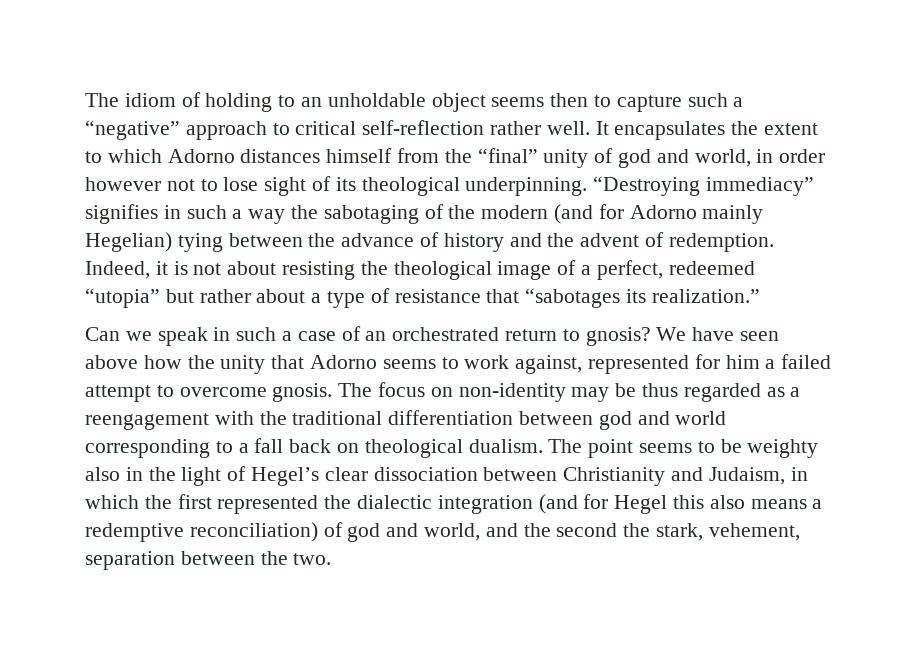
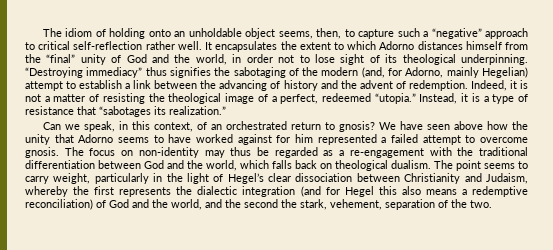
[278,95,296,107] to -> [148,29,171,37] onto
[491,93,589,107] seems then -> [278,28,342,39] seems, then,
[618,149,689,168] god and -> [126,54,191,63] God and the
[85,177,161,191] however -> (273, 58) none
[85,204,286,224] signifies in such a way -> [145,67,211,78] thus signifies
[554,204,764,224] [85,232,415,252] (and for Adorno mainly Hegelian) tying between the advance -> [361,67,529,78] [25,80,268,91] (and, for Adorno, mainly Hegelian) attempt to establish a link between the advancing
[227,261,277,275] about -> [44,94,100,102] a matter of
[85,288,306,308] “utopia” but rather about -> [374,93,480,104] “utopia.” Instead, it is
[157,327,336,346] speak in such a case -> [83,121,193,132] speak, in this context,
[464,355,690,374] work against, represented -> [168,134,272,145] have worked against
(760, 362) none -> [317,134,377,145] represented
[615,383,679,397] be thus -> [230,147,269,156] thus be
[85,413,209,430] reengagement -> [349,148,424,158] re-engagement
[598,411,727,430] [85,438,284,458] god and world corresponding to a fall -> [144,160,292,171] God and the world, which falls
[720,439,819,458] [85,467,120,481] be weighty also -> [25,173,149,184] carry weight, particularly
[790,467,808,481] [85,495,139,509] in which -> [25,186,68,197] whereby
[217,495,319,514] represented -> [119,187,172,197] represents
[347,523,419,542] god and -> [109,199,168,208] God and the
[180,551,255,565] between -> [438,200,448,208] of

